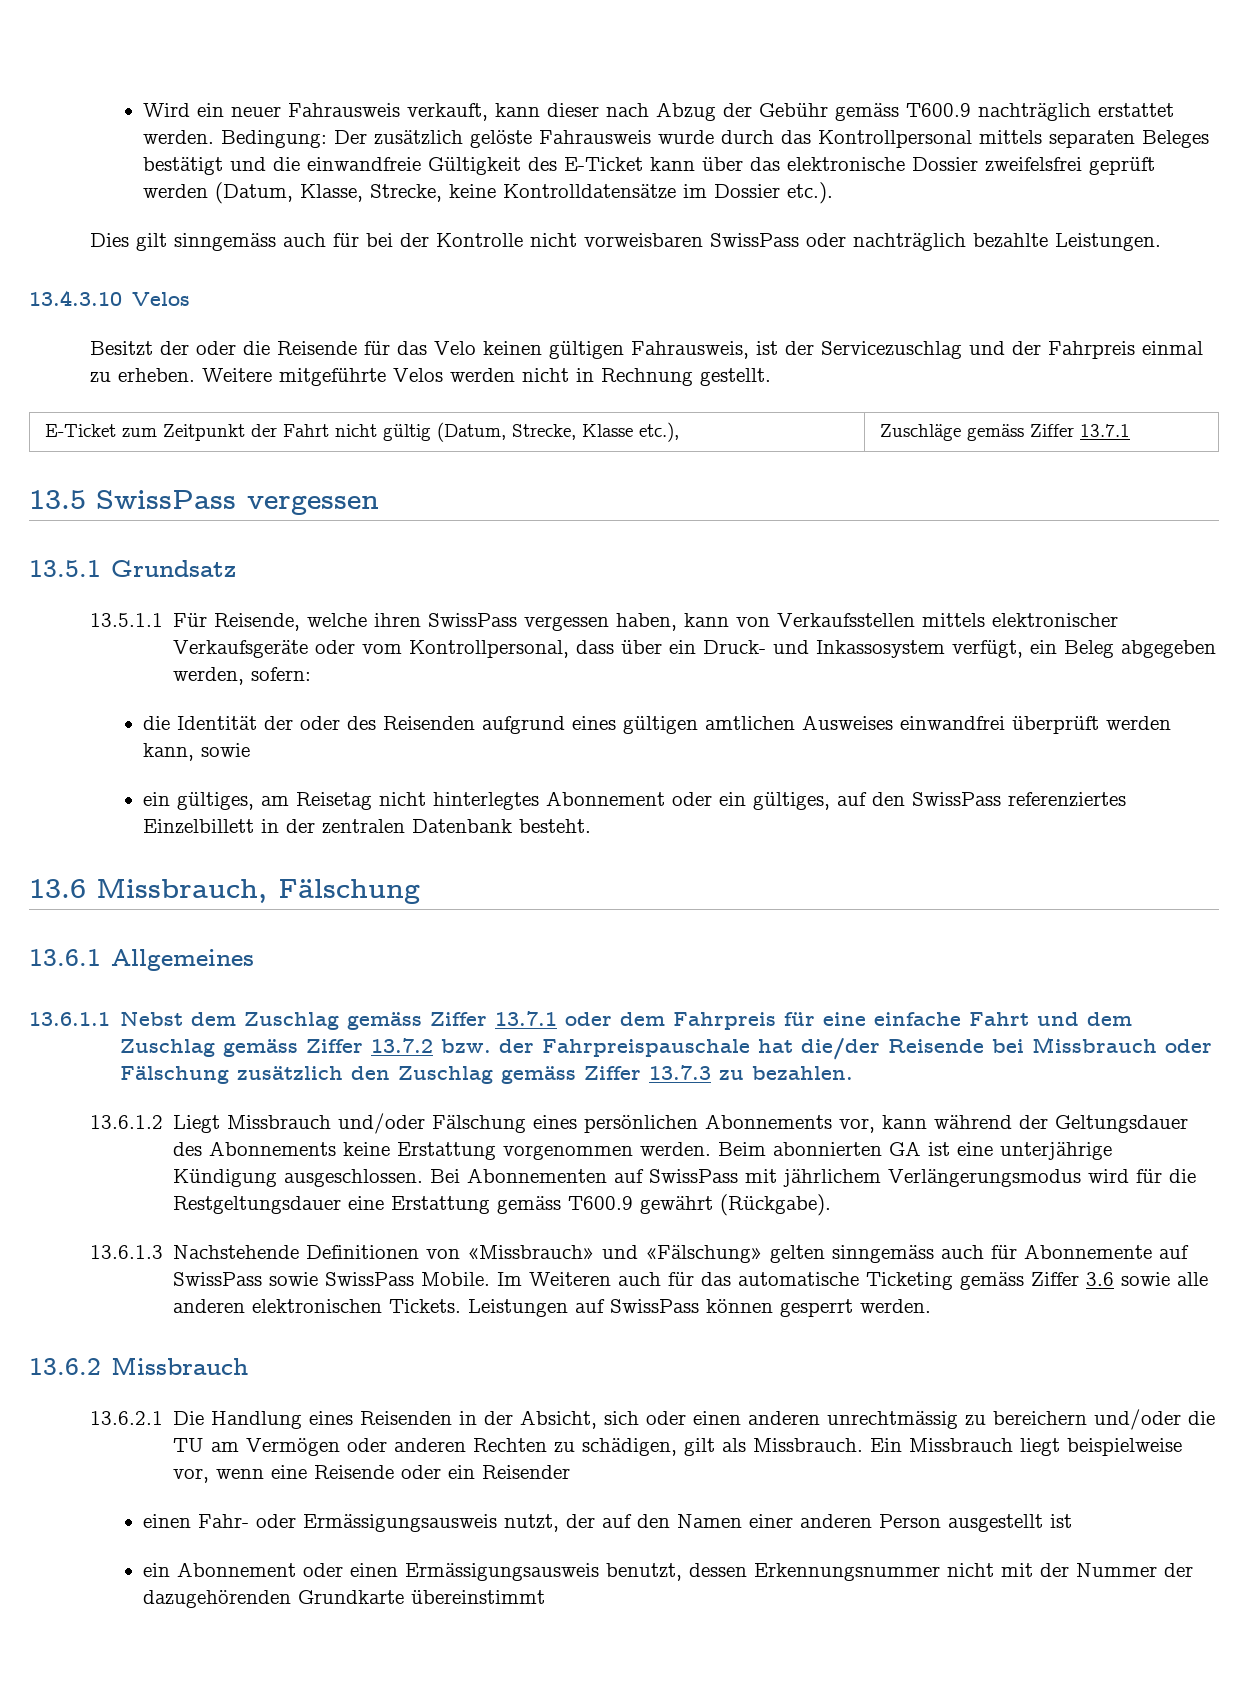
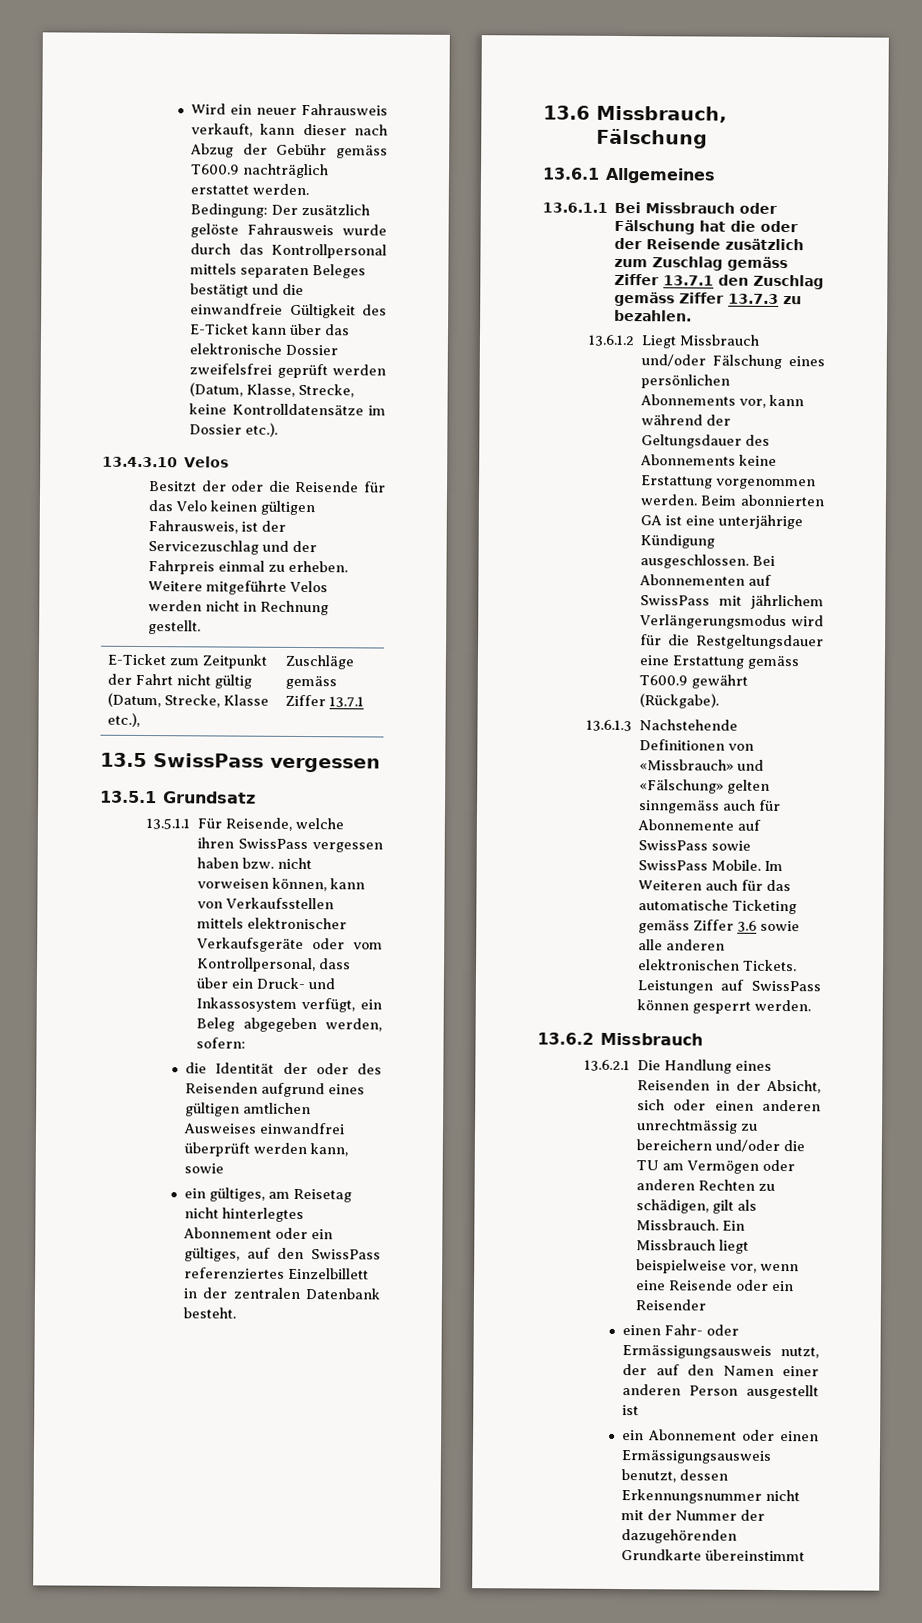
[90,233,1162,251] // Dies gilt sinngemäss auch für bei der Kontrolle nicht vorweisbaren SwissPass oder nachträglich bezahlte Leistungen. -> (279, 429) none
[616,613,678,631] haben, -> [196,857,312,870] [196,877,327,892] haben bzw. nicht vorweisen können,
[120,1011,1133,1030] [120,1037,1213,1060] [120,1066,344,1084] Nebst dem Zuschlag gemäss Ziffer 13.7.1 oder dem Fahrpreis für eine einfache Fahrt und dem Zuschlag gemäss Ziffer 13.7.2 bzw. der Fahrpreispauschale hat die/der Reisende bei Missbrauch oder Fälschung zusätzlich -> [614,201,778,214] [614,219,799,235] [614,237,805,251] [614,256,789,272] [614,273,715,286] Bei Missbrauch oder Fälschung hat die oder der Reisende zusätzlich zum Zuschlag gemäss Ziffer 13.7.1

